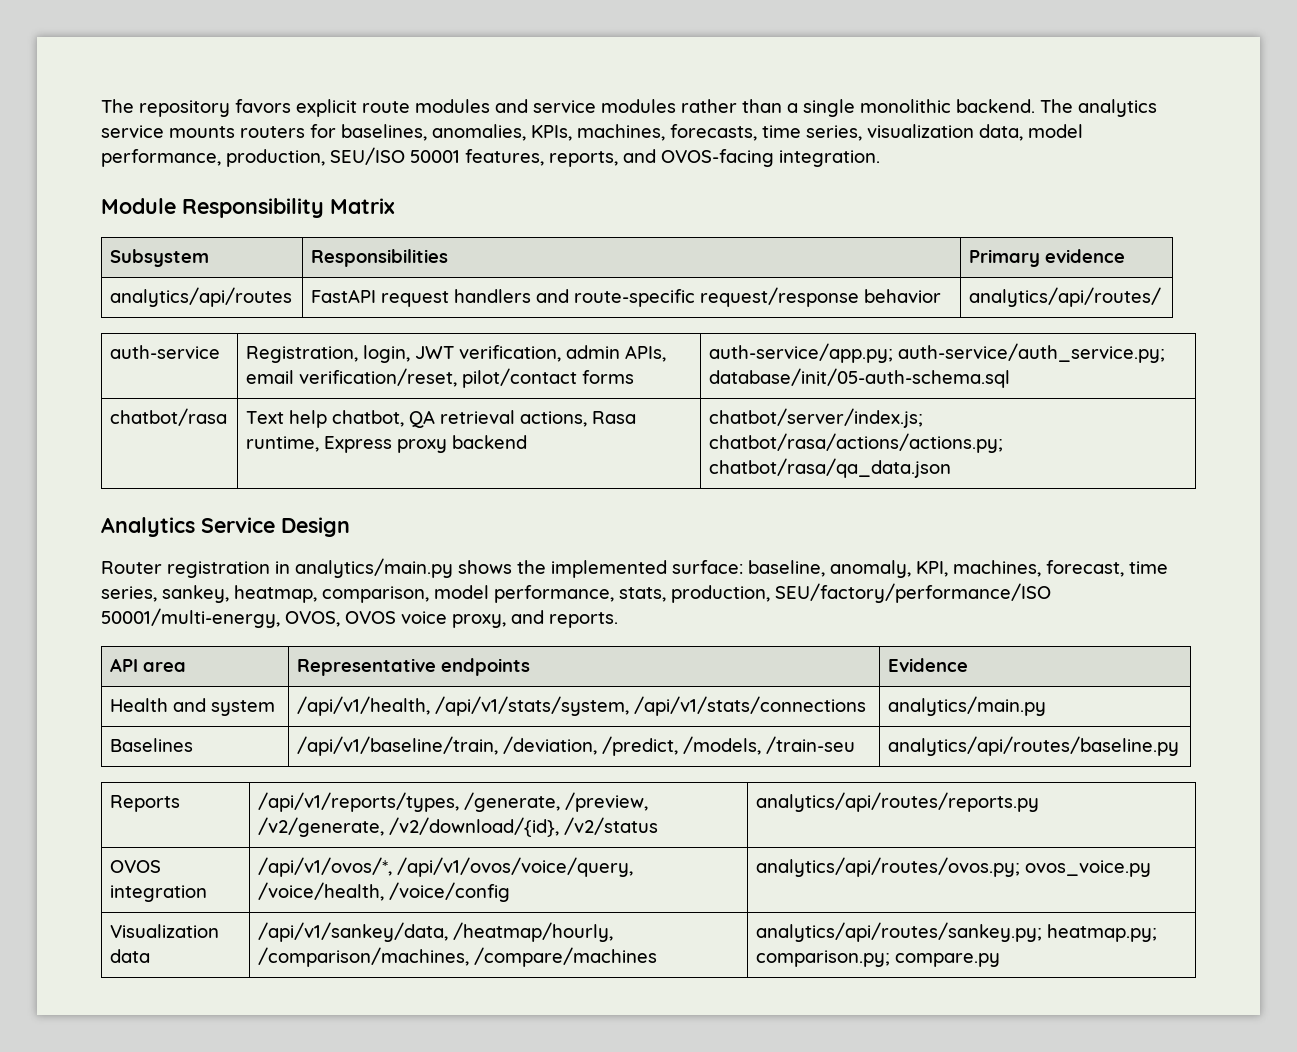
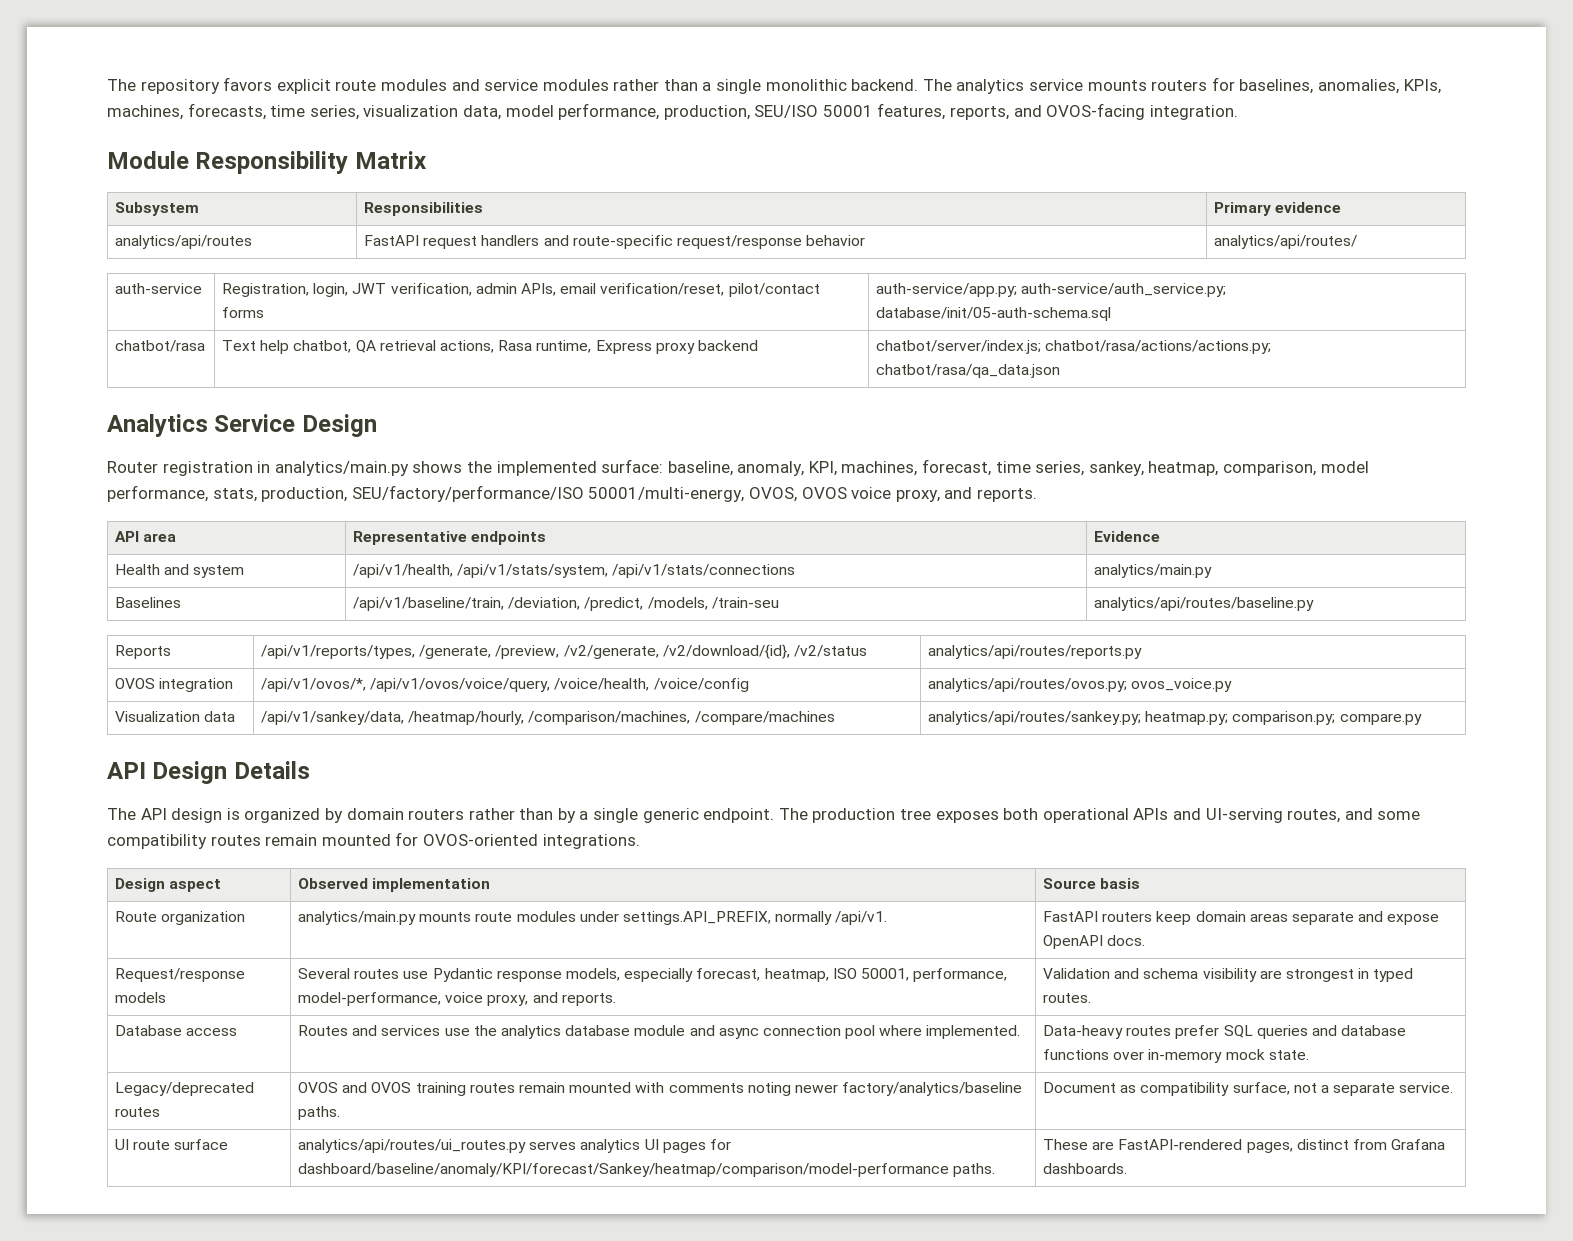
(1001, 960) none -> [107,761,310,784] [107,808,1421,823] [107,832,640,849] [115,878,222,892] [298,878,491,892] [1043,878,1141,889] [115,911,246,925] [298,911,888,925] [1043,911,1440,925] [1043,935,1146,949] [115,968,246,982] [115,992,167,1003] [298,968,1008,982] [298,992,616,1006] [1043,968,1414,982] [1043,993,1092,1003] [115,1025,238,1036] [298,1025,1021,1039] [1043,1025,1407,1039] [1043,1049,1309,1063] [115,1082,255,1096] [115,1107,161,1117] [298,1082,1023,1096] [298,1106,341,1120] [1043,1082,1454,1096] [115,1139,229,1150] [298,1139,731,1153] [298,1163,996,1177] [1043,1139,1446,1153] [1043,1163,1128,1174] // API Design Details // The API design is organized by domain routers rather than by a single generic endpoint. The production tree exposes both operational APIs and UI-serving routes, and some compatibility routes remain mounted for OVOS-oriented integrations. // Design aspect | Observed implementation | Source basis // Route organization | analytics/main.py mounts route modules under settings.API_PREFIX, normally /api/v1. | FastAPI routers keep domain areas separate and expose OpenAPI docs. // Request/response models | Several routes use Pydantic response models, especially forecast, heatmap, ISO 50001, performance, model-performance, voice proxy, and reports. | Validation and schema visibility are strongest in typed routes. // Database access | Routes and services use the analytics database module and async connection pool where implemented. | Data-heavy routes prefer SQL queries and database functions over in-memory mock state. // Legacy/deprecated routes | OVOS and OVOS training routes remain mounted with comments noting newer factory/analytics/baseline paths. | Document as compatibility surface, not a separate service. // UI route surface | analytics/api/routes/ui_routes.py serves analytics UI pages for dashboard/baseline/anomaly/KPI/forecast/Sankey/heatmap/comparison/model-performance paths. | These are FastAPI-rendered pages, distinct from Grafana dashboards.

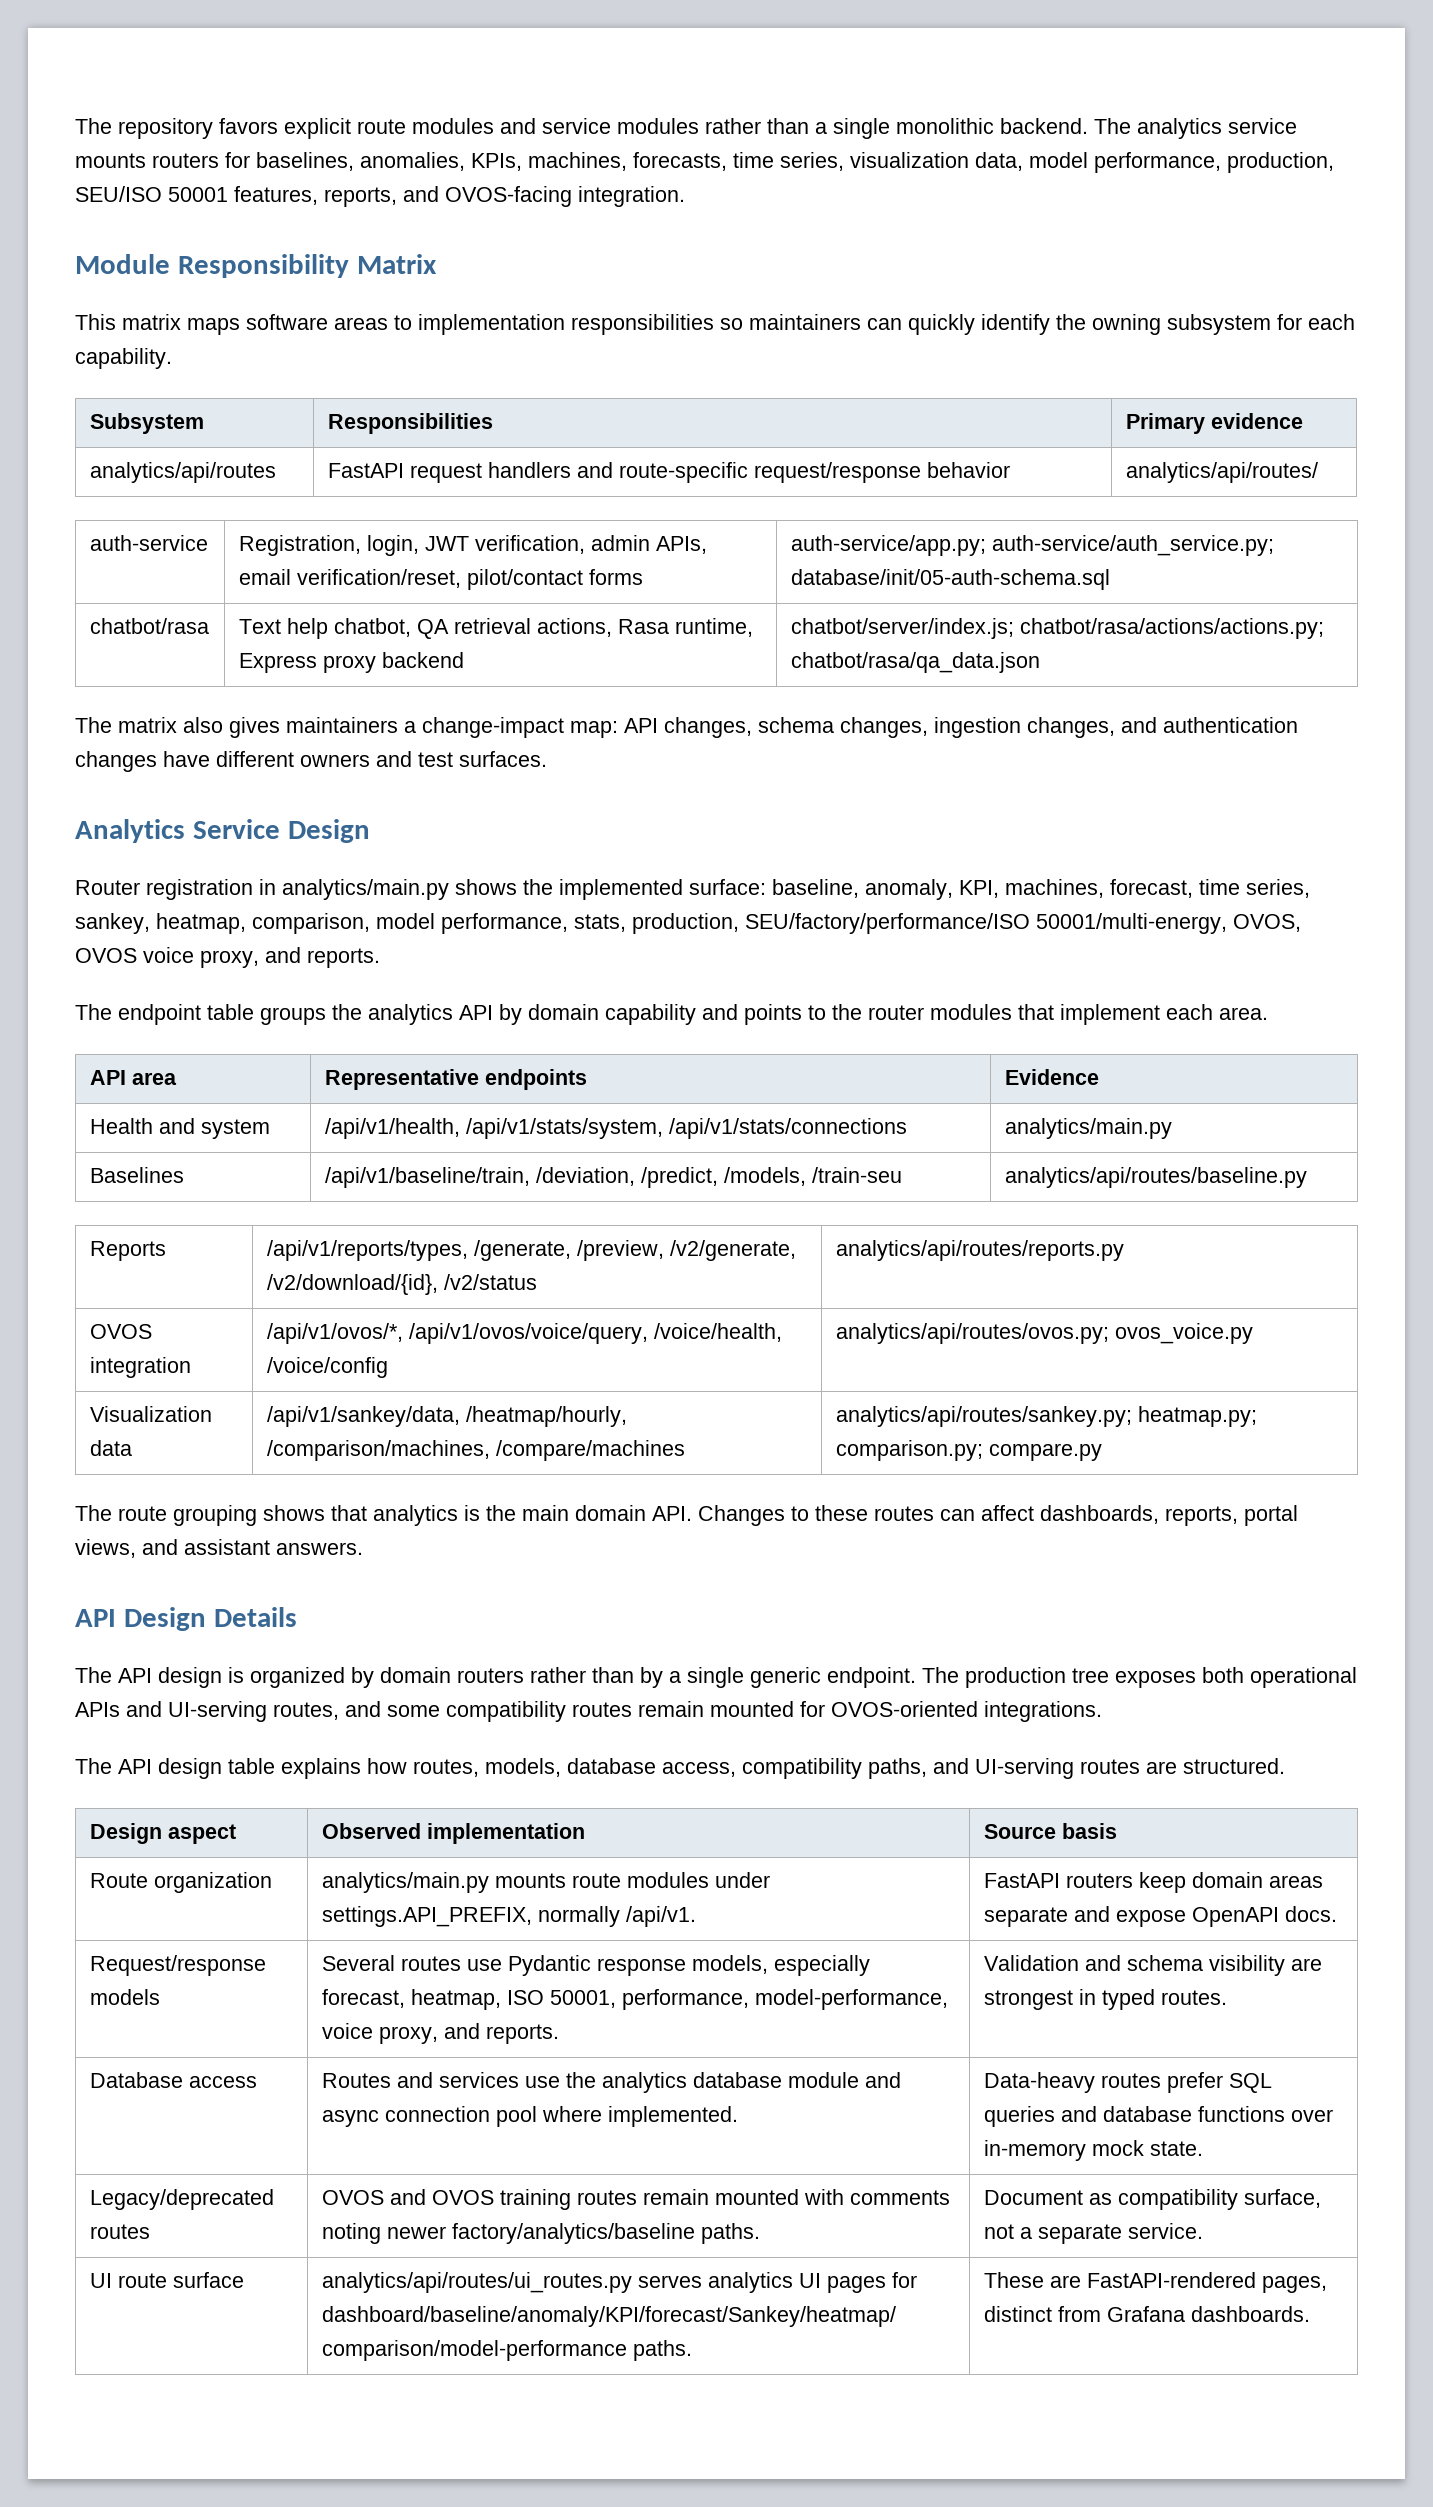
(427, 160) none -> [75,314,1355,335] [75,348,172,369] // This matrix maps software areas to implementation responsibilities so maintainers can quickly identify the owning subsystem for each capability.
(1061, 371) none -> [75,717,1298,738] [75,751,547,772] // The matrix also gives maintainers a change-impact map: API changes, schema changes, ingestion changes, and authentication changes have different owners and test surfaces.
(1037, 495) none -> [75,1004,1268,1025] // The endpoint table groups the analytics API by domain capability and points to the router modules that implement each area.
(1422, 719) none -> [75,1505,1298,1526] [75,1539,363,1558] // The route grouping shows that analytics is the main domain API. Changes to these routes can affect dashboards, reports, portal views, and assistant answers.
(640, 841) none -> [75,1758,1285,1779] // The API design table explains how routes, models, database access, compatibility paths, and UI-serving routes are structured.

